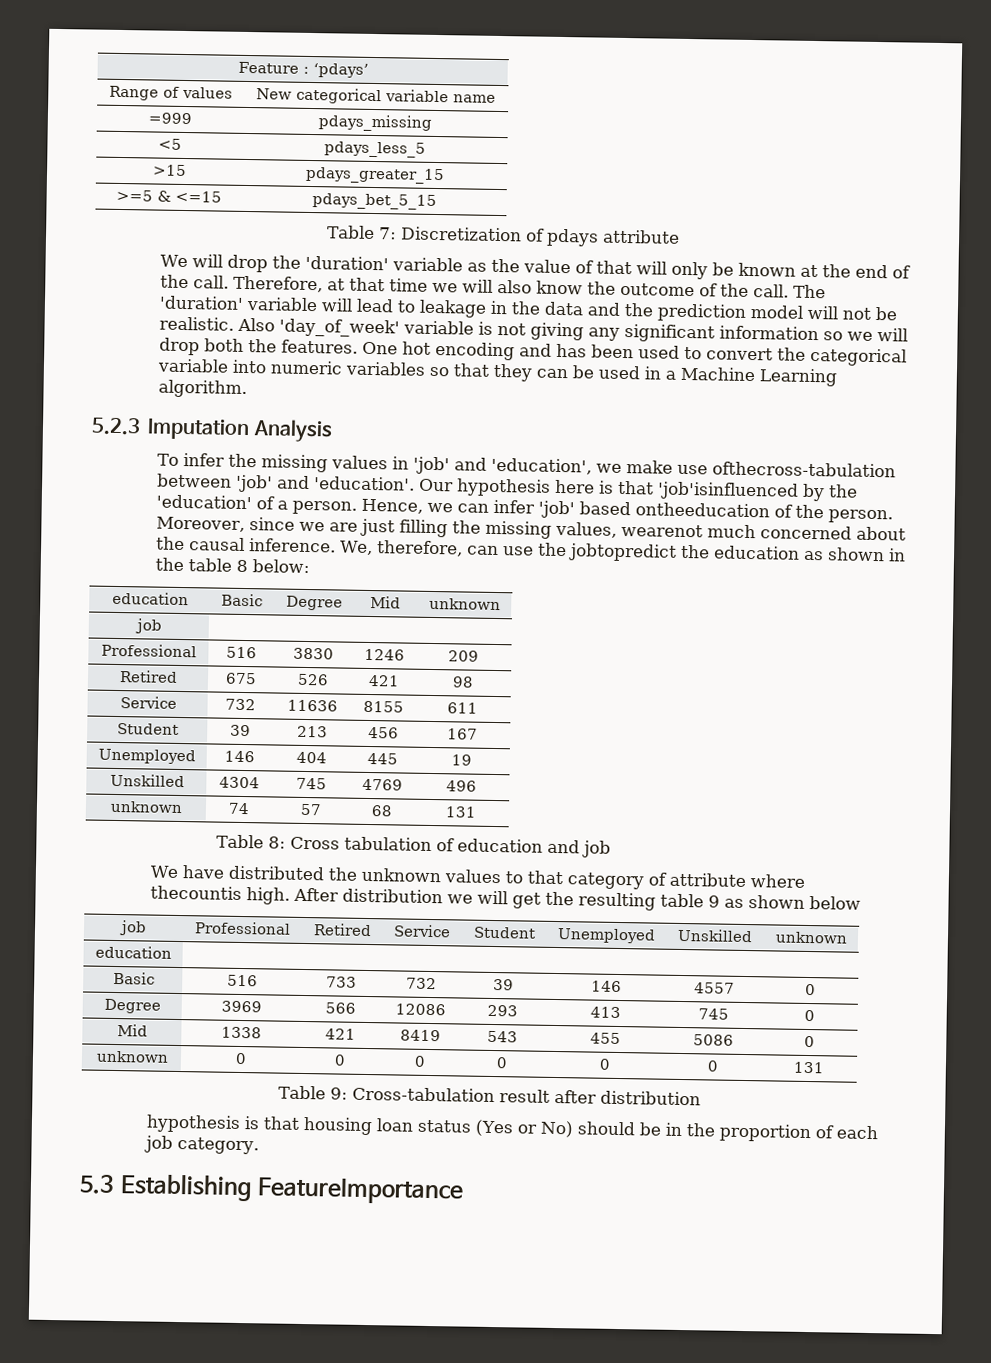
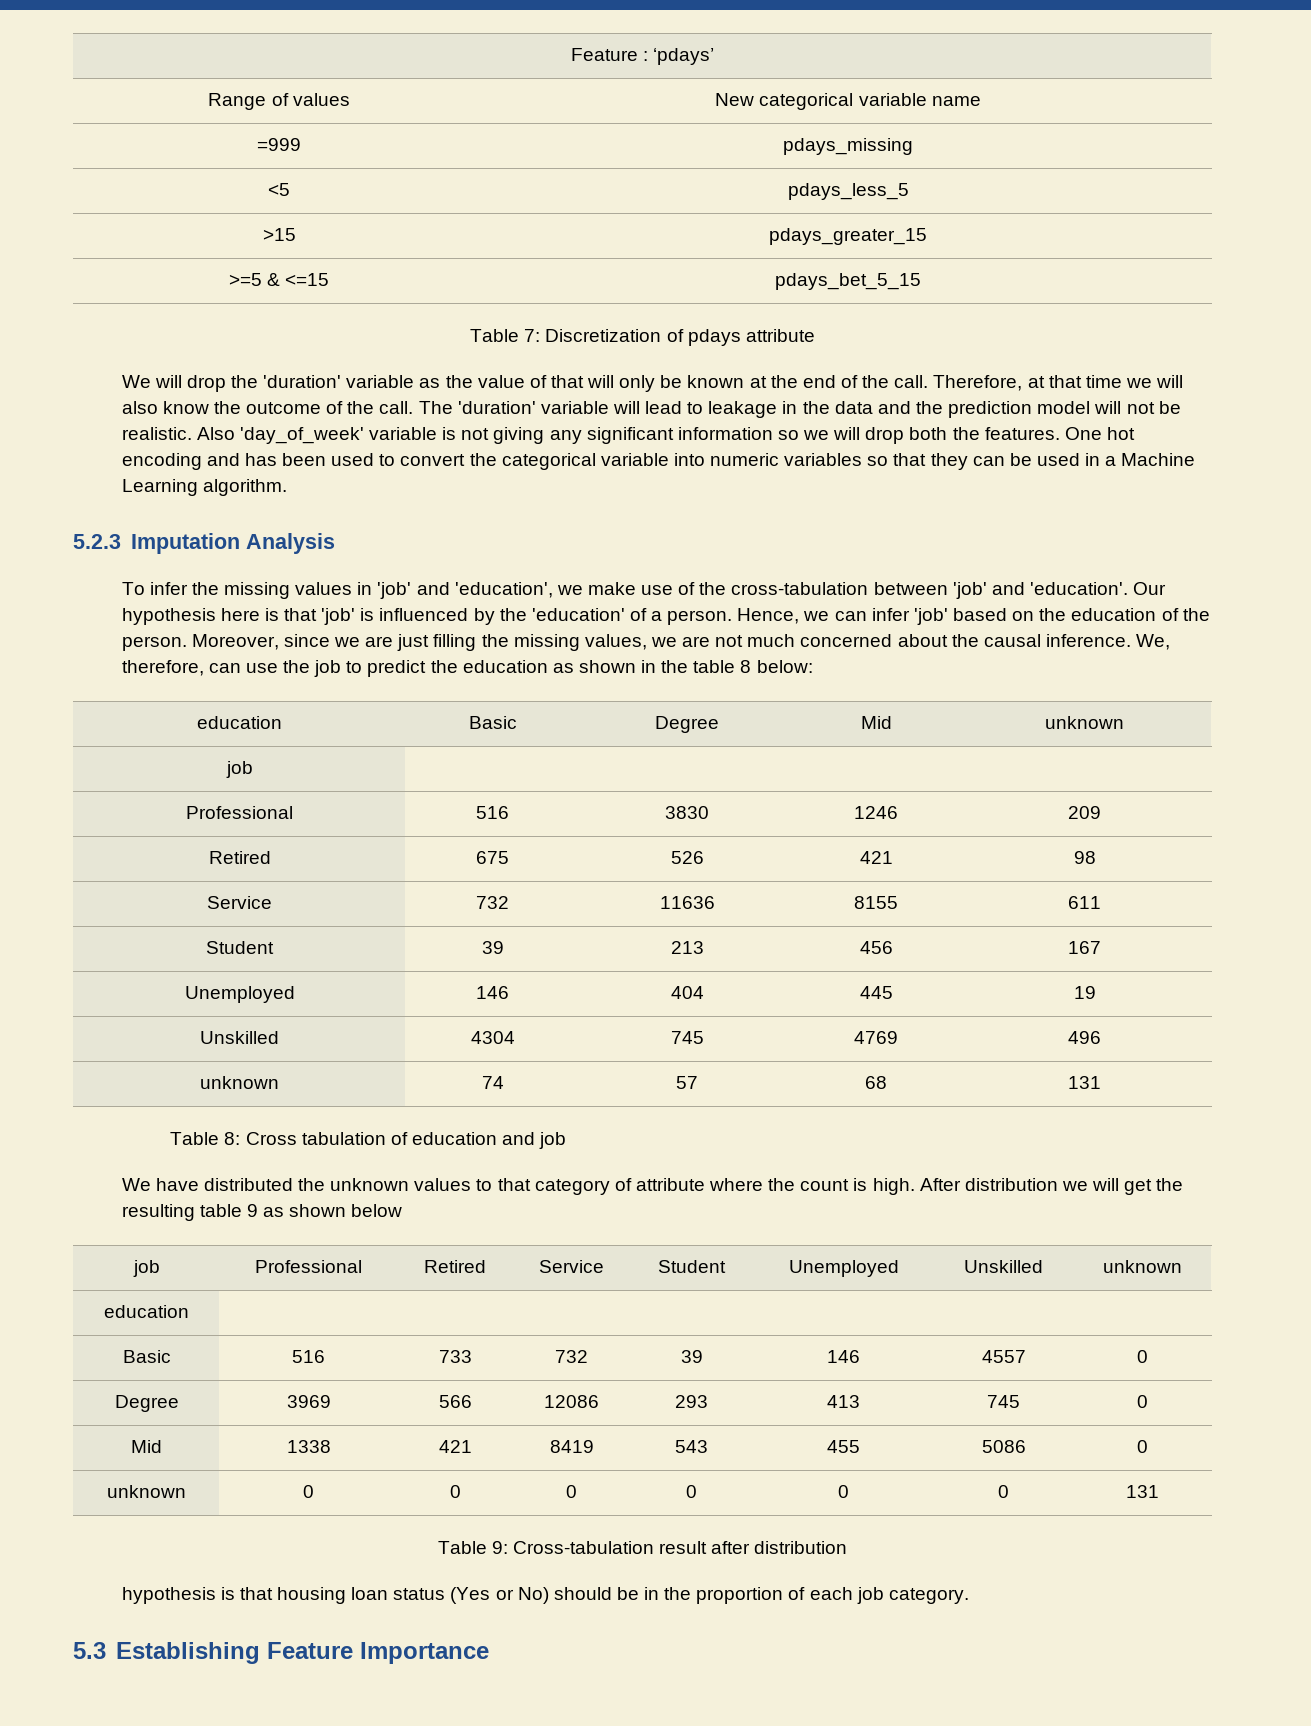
[711,461,896,478] ofthecross-tabulation -> [678,582,869,595] of the cross-tabulation
[656,481,799,501] 'job'isinfluenced -> [321,608,469,625] 'job' is influenced
[634,502,770,518] ontheeducation -> [1012,608,1157,621] on the education
[620,523,703,538] wearenot -> [650,635,744,647] we are not
[567,543,677,562] jobtopredict -> [314,660,427,677] job to predict
[149,885,242,900] thecountis -> [768,1178,868,1191] the count is
[257,1177,465,1205] FeatureImportance -> [266,1642,489,1664] Feature Importance

